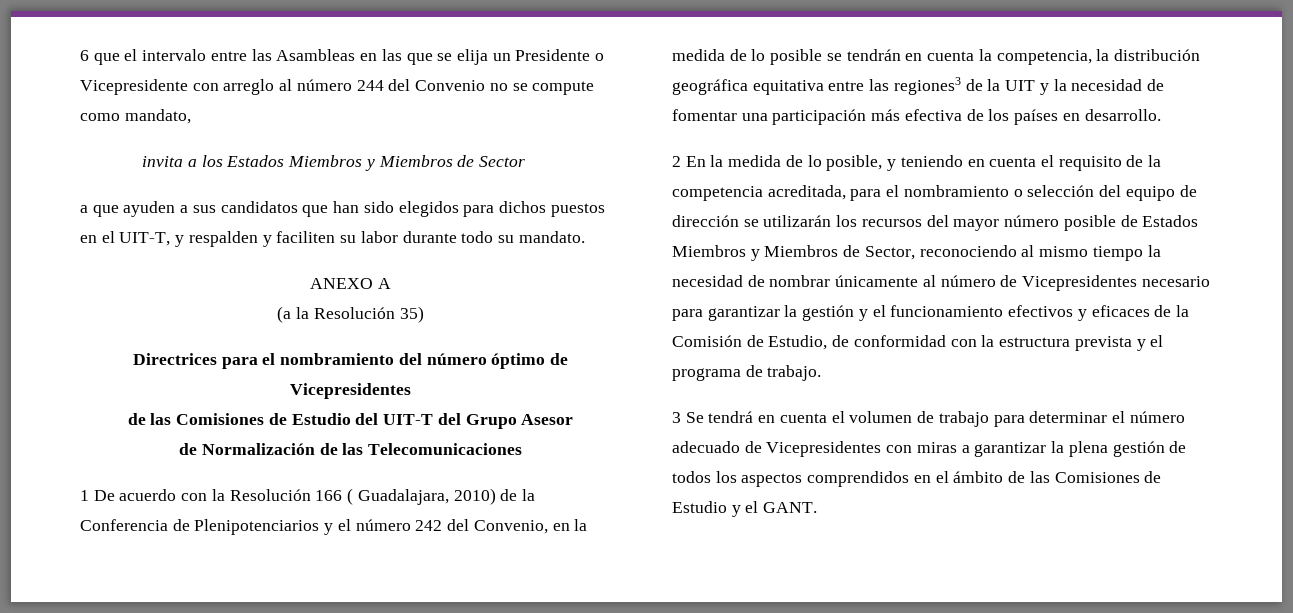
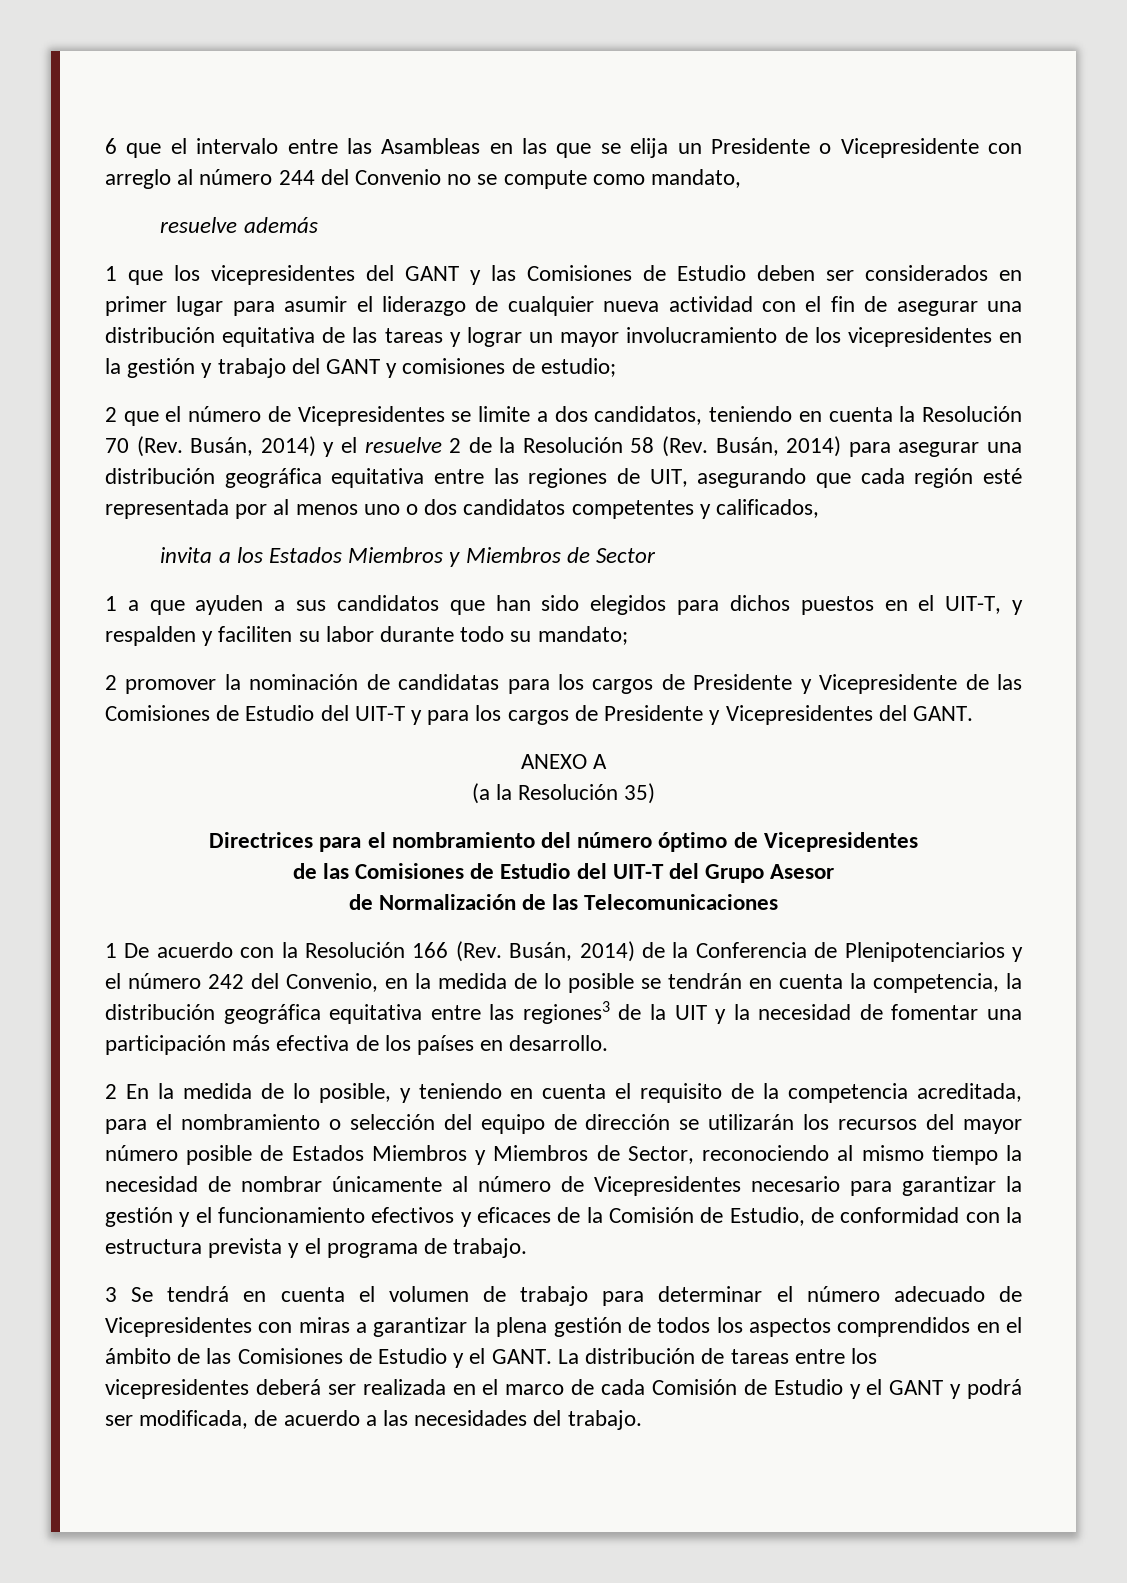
(191, 116) none -> [160,217,318,233] [105,265,1022,285] [105,296,1022,316] [105,327,1022,347] [105,358,616,378] [105,406,1023,426] [105,436,1023,457] [105,468,1022,488] [105,499,820,519] // resuelve además // 1 que los vicepresidentes del GANT y las Comisiones de Estudio deben ser considerados en primer lugar para asumir el liderazgo de cualquier nueva actividad con el fin de asegurar una distribución equitativa de las tareas y lograr un mayor involucramiento de los vicepresidentes en la gestión y trabajo del GANT y comisiones de estudio; // 2 que el número de Vicepresidentes se limite a dos candidatos, teniendo en cuenta la Resolución 70 (Rev. Busán, 2014) y el resuelve 2 de la Resolución 58 (Rev. Busán, 2014) para asegurar una distribución geográfica equitativa entre las regiones de UIT, asegurando que cada región esté representada por al menos uno o dos candidatos competentes y calificados,
(525, 161) none -> [105,596,117,611] 1
[518,231,585,243] mandato. -> [537,626,628,645] [105,674,1023,694] [105,705,973,725] mandato; // 2 promover la nominación de candidatas para los cargos de Presidente y Vicepresidente de las Comisiones de Estudio del UIT-T y para los cargos de Presidente y Vicepresidentes del GANT.
[347,488,496,505] ( Guadalajara, 2010) -> [455,941,635,962] (Rev. Busán, 2014)
(818, 507) none -> [557,1348,877,1364] [105,1379,1022,1399] [105,1410,642,1430] La distribución de tareas entre los vicepresidentes deberá ser realizada en el marco de cada Comisión de Estudio y el GANT y podrá ser modificada, de acuerdo a las necesidades del trabajo.

